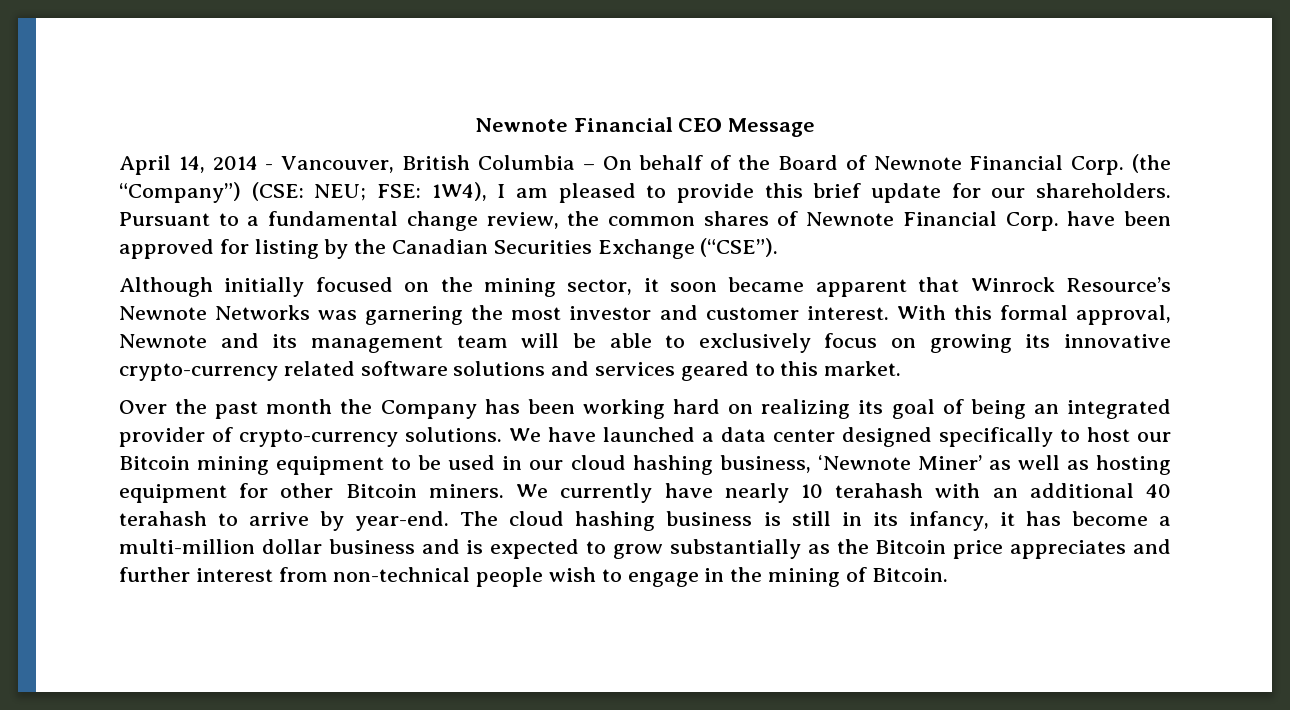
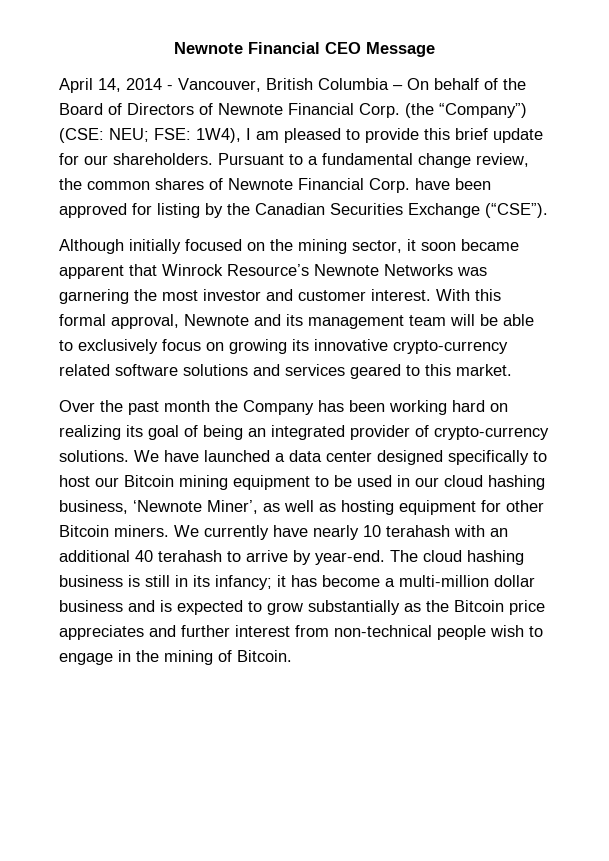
(867, 162) none -> [127,103,213,115] Directors of
[917,455,982,470] Miner’ -> [207,500,258,514] Miner’,
[908,511,989,531] infancy, -> [215,575,272,590] infancy;

